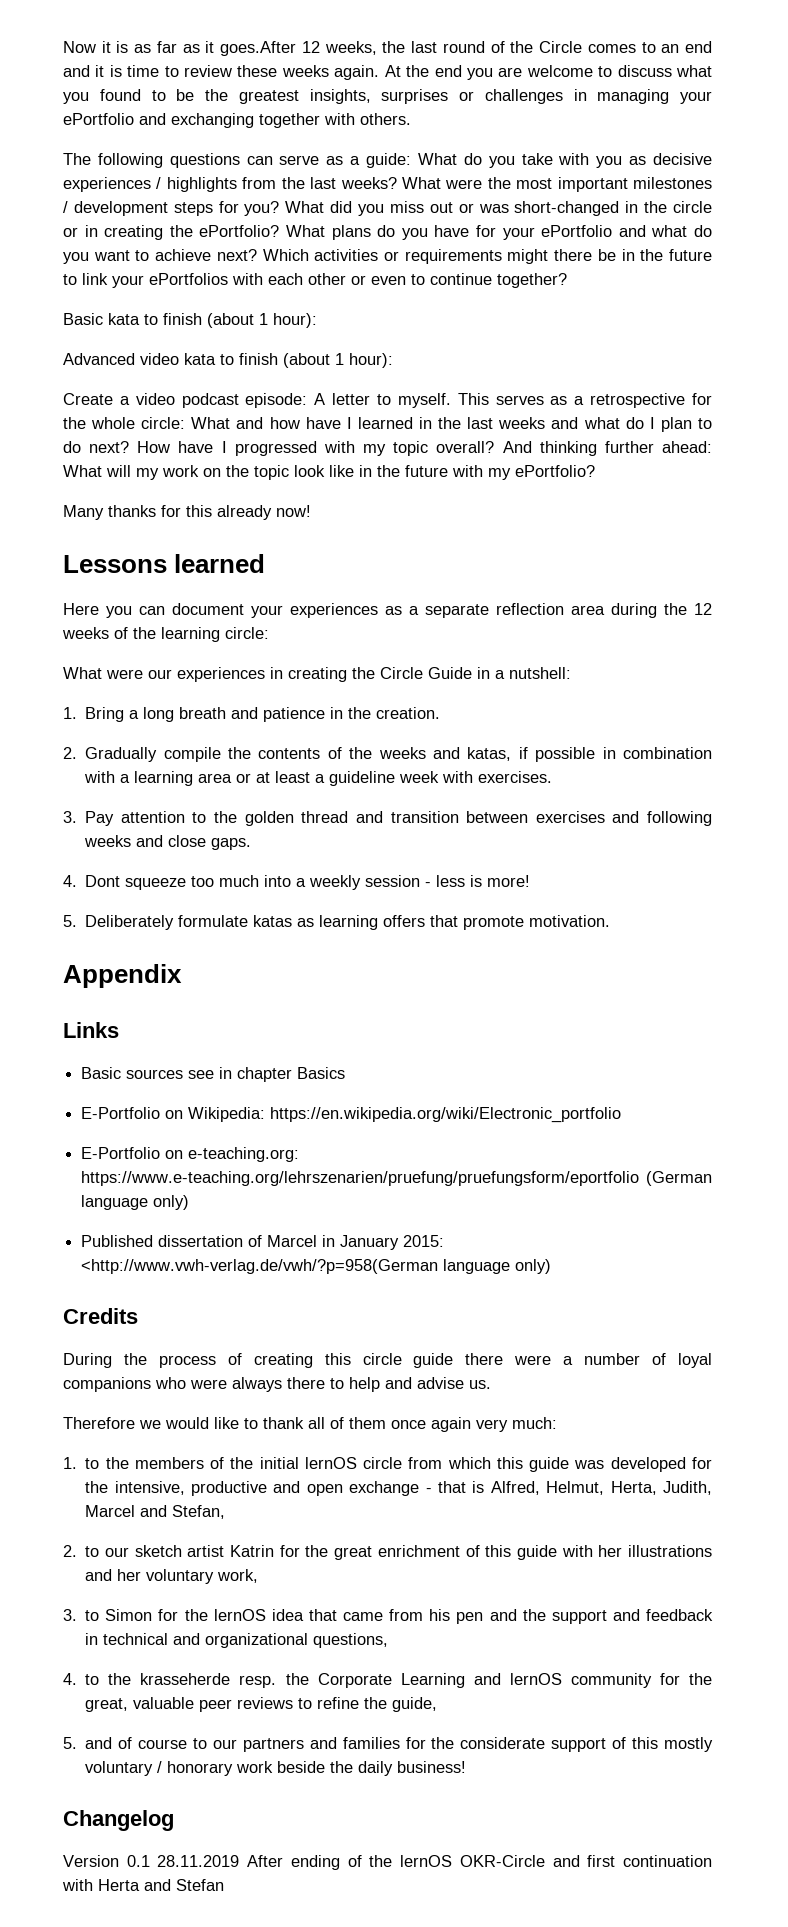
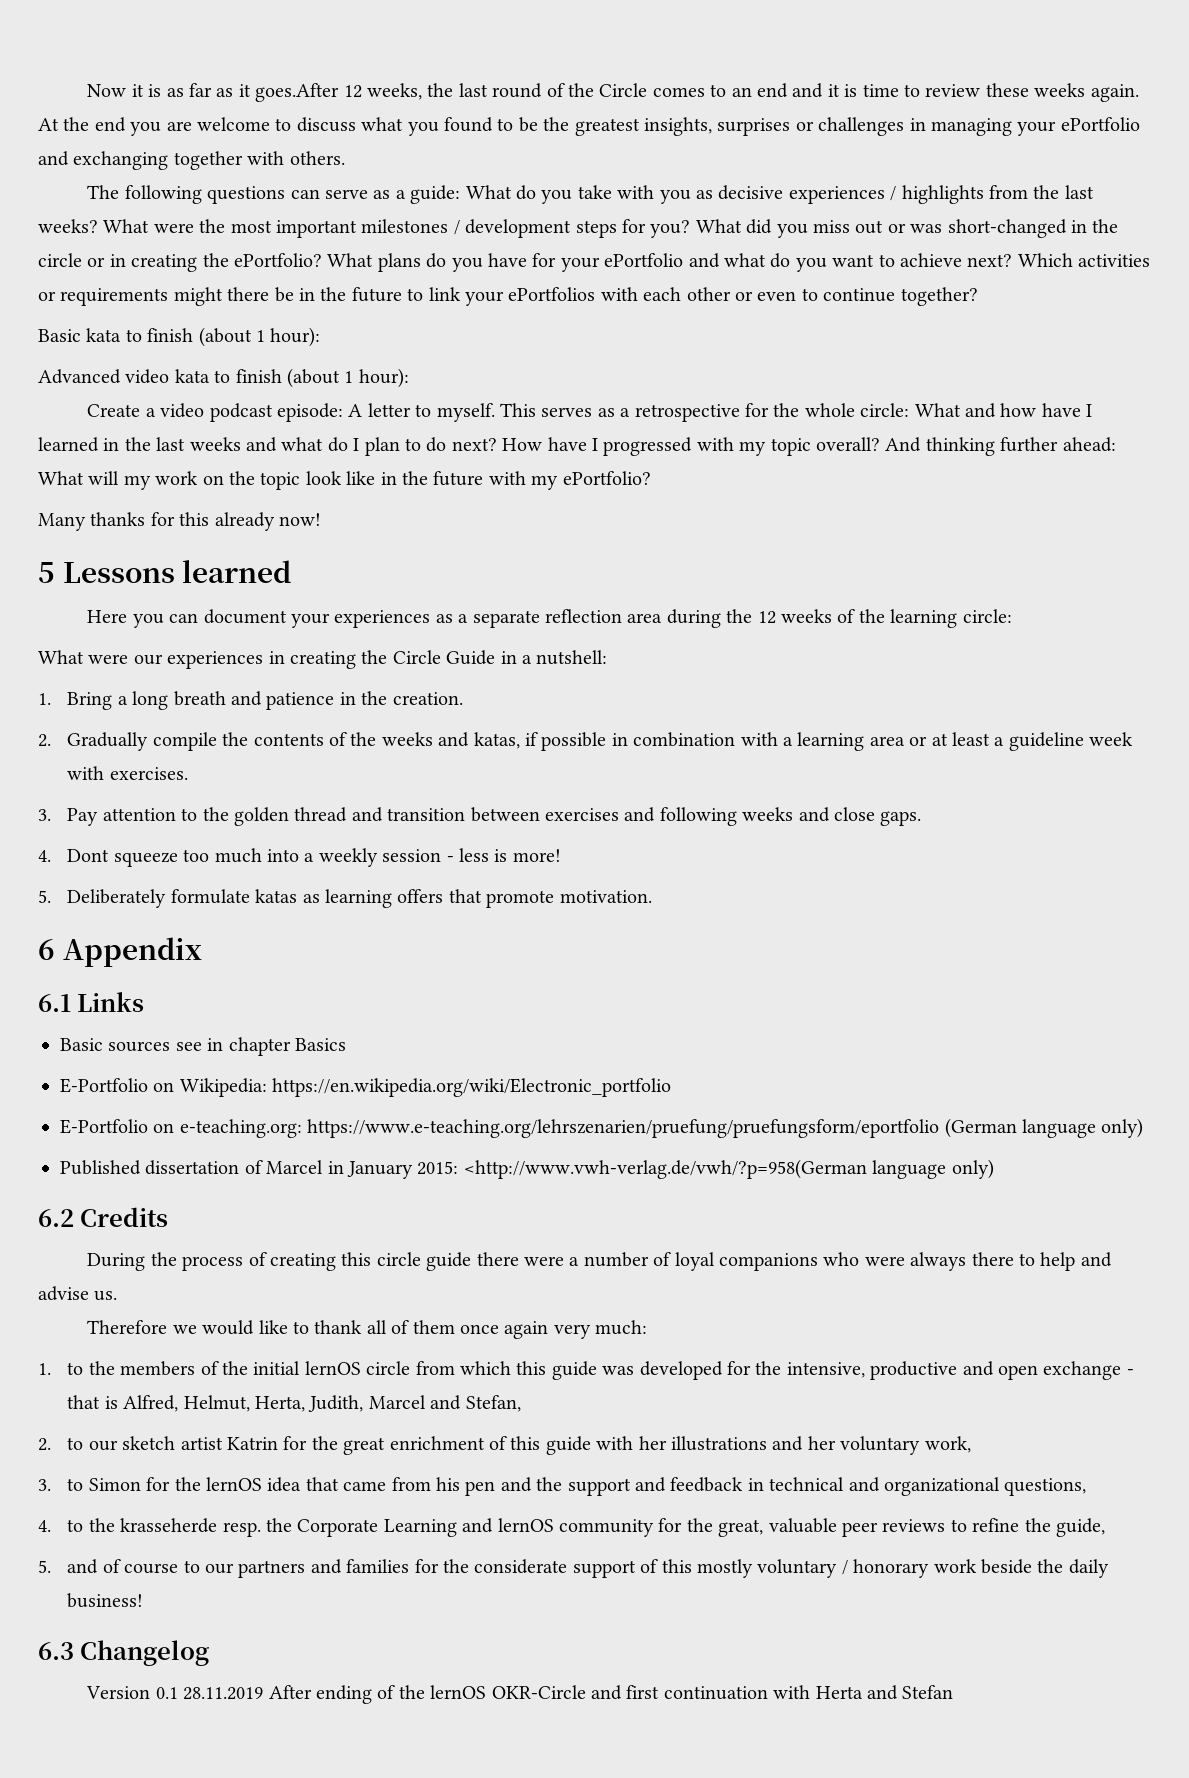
(311, 511) none -> [38,562,55,583] 5
(611, 921) none -> [38,939,55,960] 6
(182, 976) none -> [38,994,71,1012] 6.1
(552, 1266) none -> [38,1209,74,1227] 6.2
(467, 1767) none -> [38,1642,74,1660] 6.3

